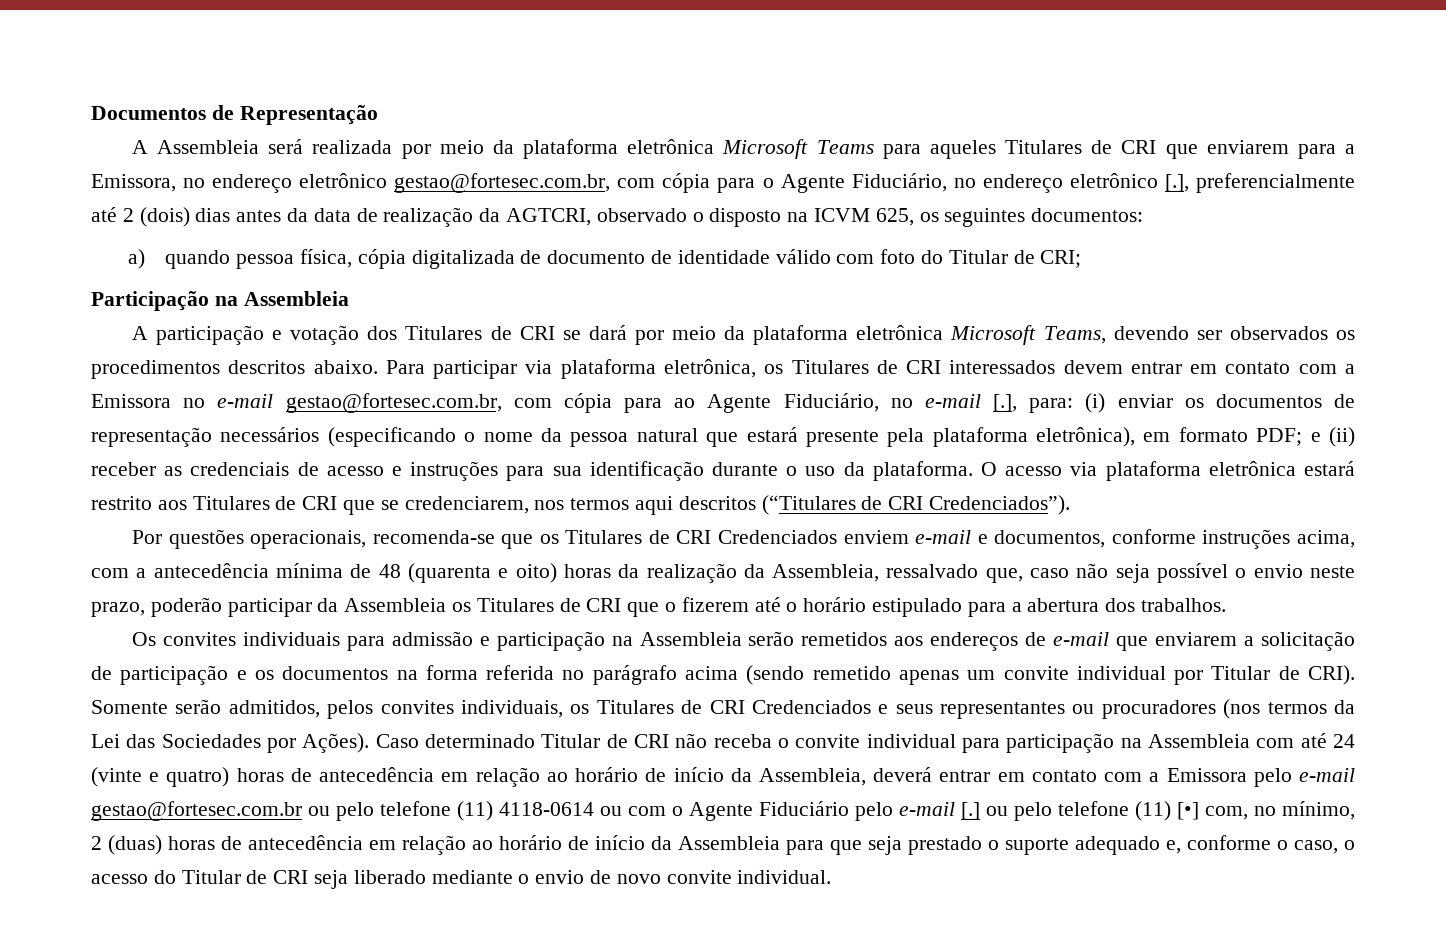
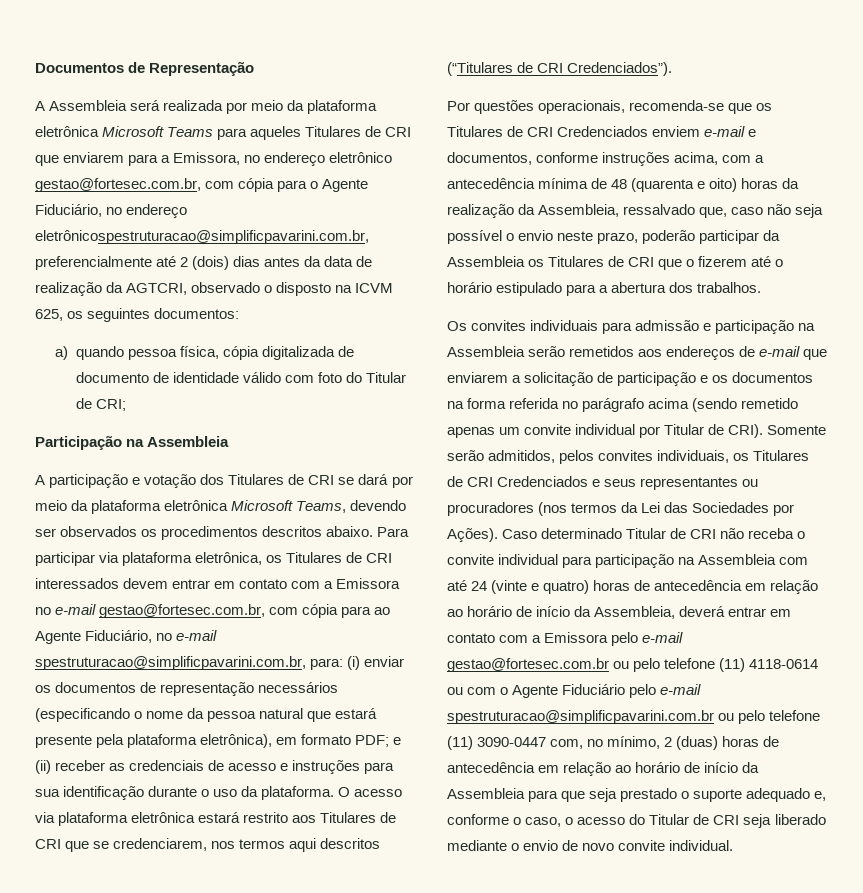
[1069,173,1189,192] eletrônico [.], -> [35,230,369,244] eletrônicospestruturacao@simplificpavarini.com.br,
[992,394,1017,412] [.], -> [35,656,306,670] spestruturacao@simplificpavarini.com.br,
[961,801,1199,821] [.] ou pelo telefone (11) [•] -> [447,710,821,724] [447,736,547,750] spestruturacao@simplificpavarini.com.br ou pelo telefone (11) 3090-0447

